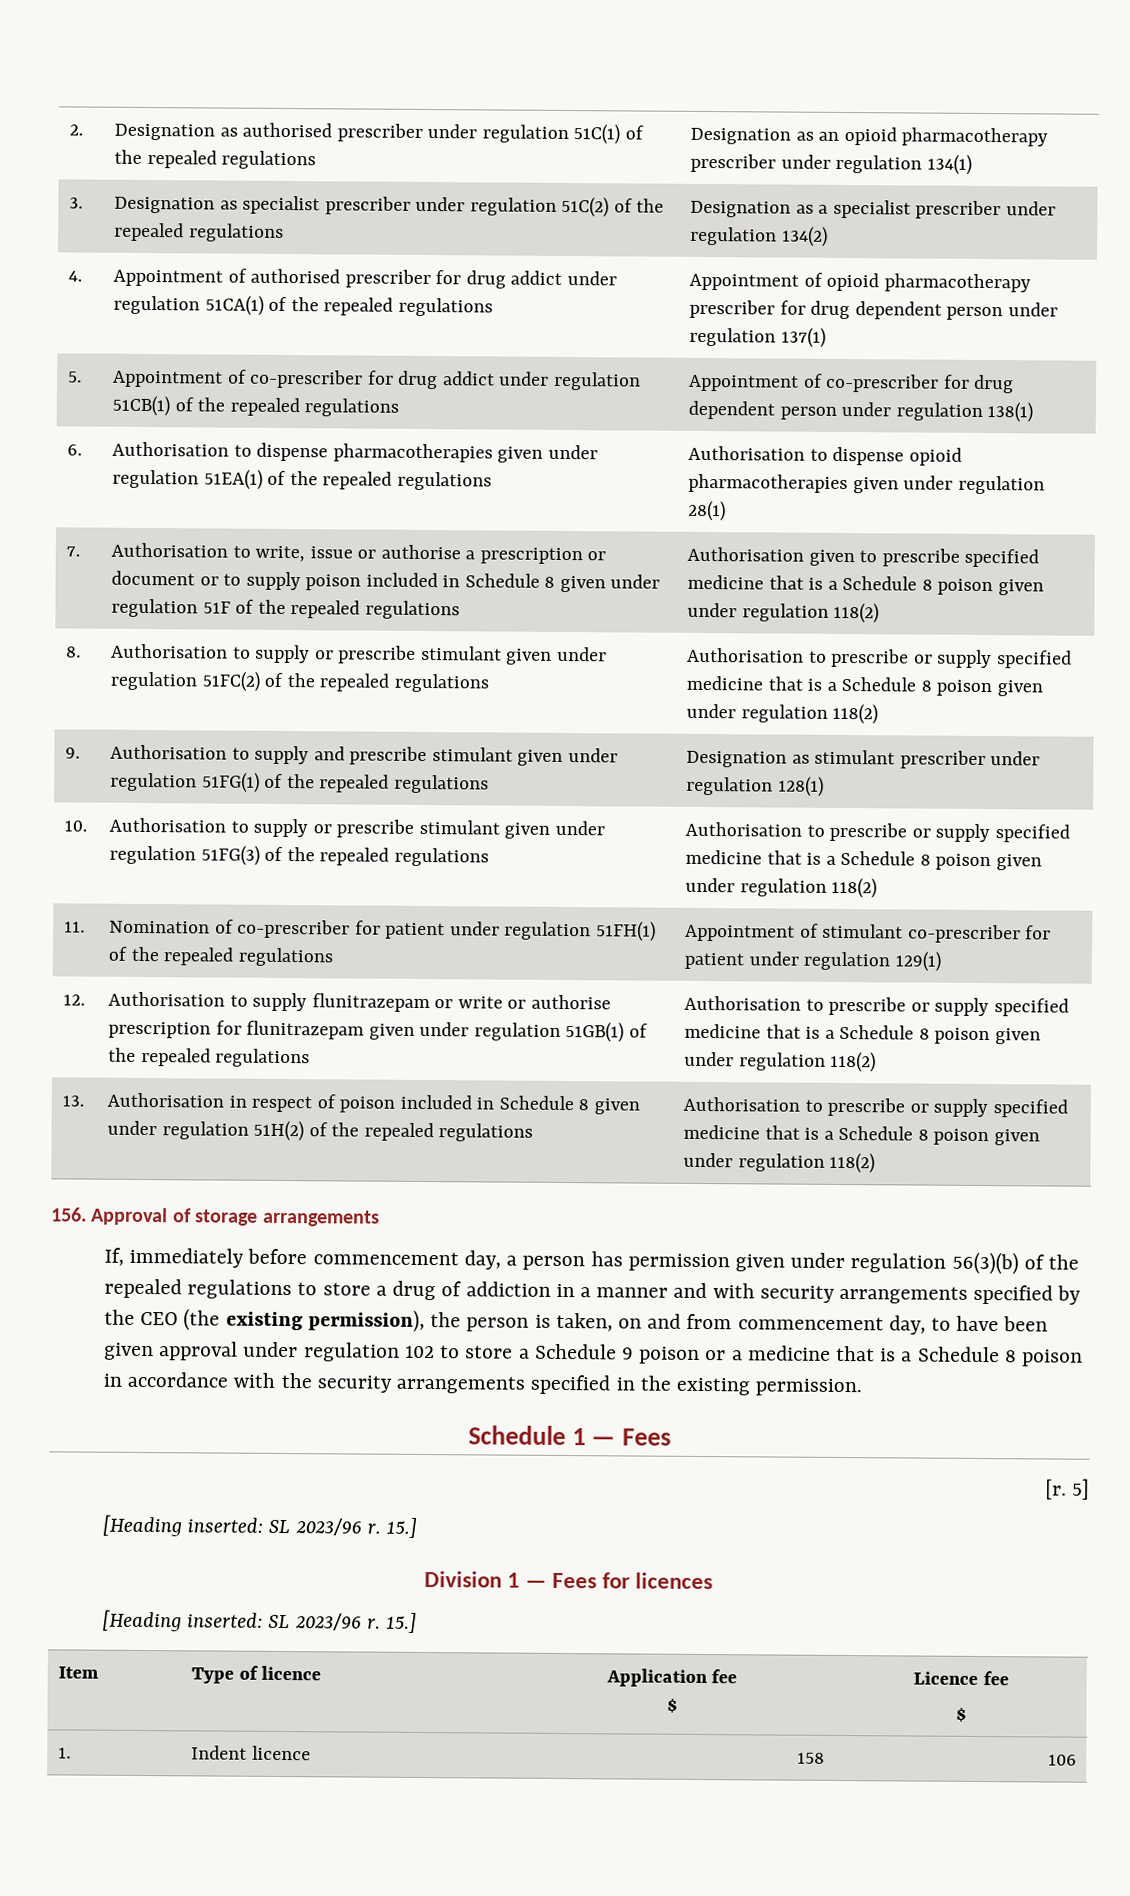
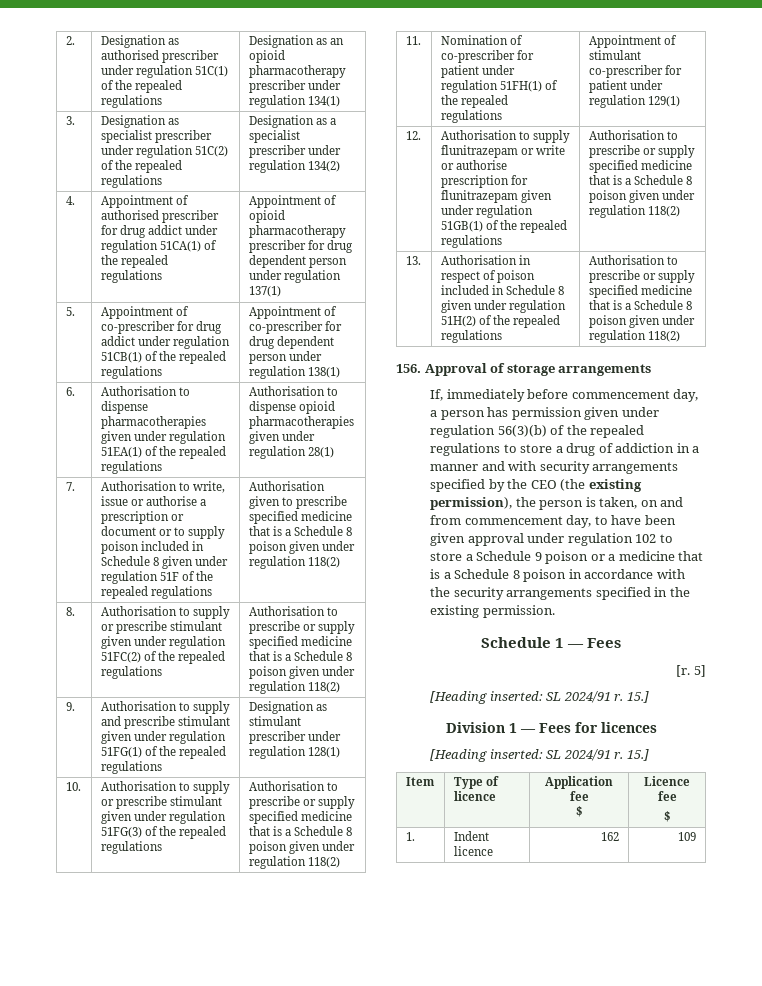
[294,1518,362,1536] 2023/96 -> [563,691,611,703] 2024/91
[294,1613,362,1631] 2023/96 -> [563,749,611,761] 2024/91
[796,1752,825,1764] [1047,1754,1077,1766] 158 | 106 -> [601,832,620,841] [678,832,697,841] 162 | 109

